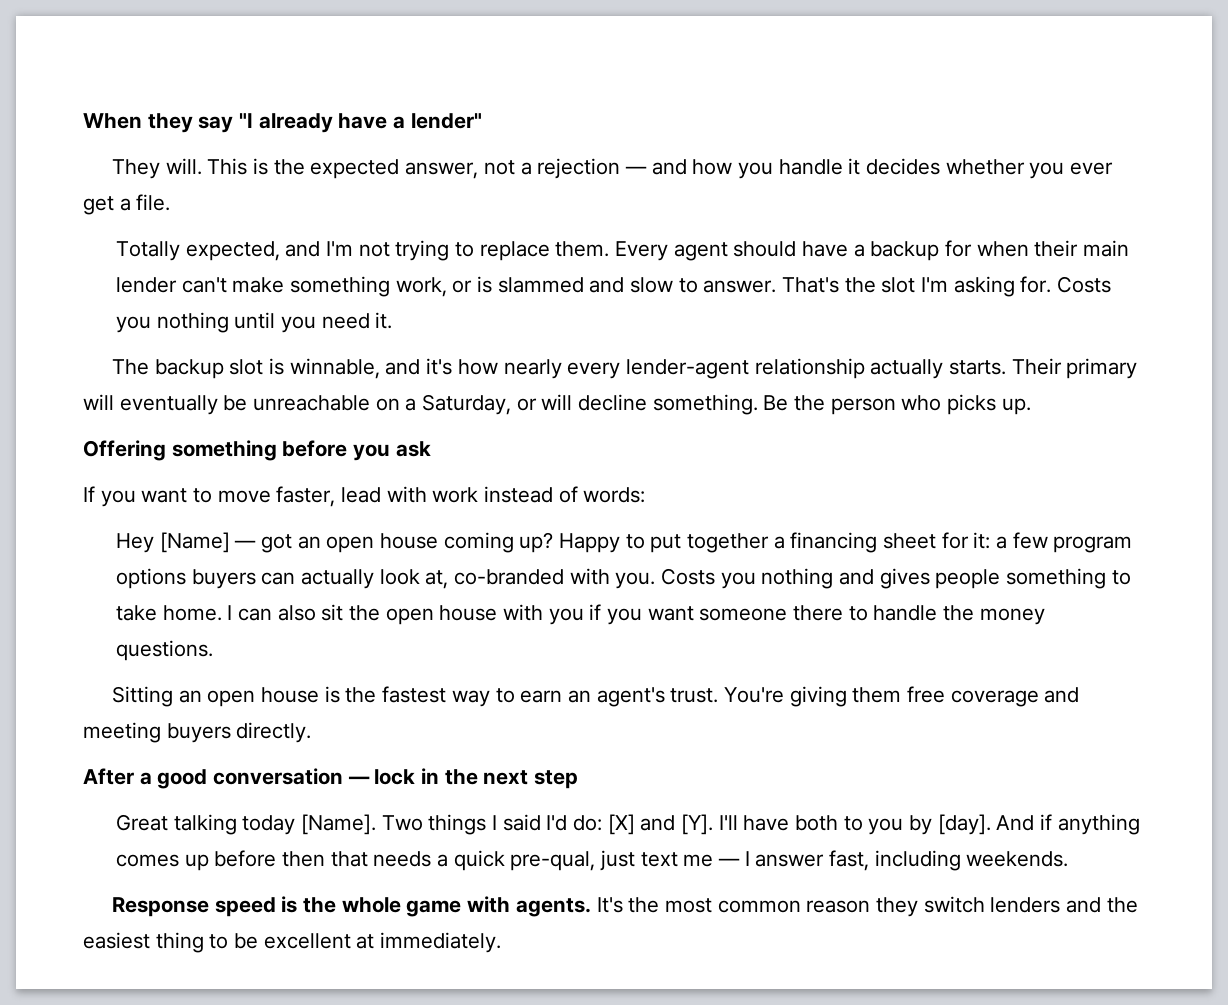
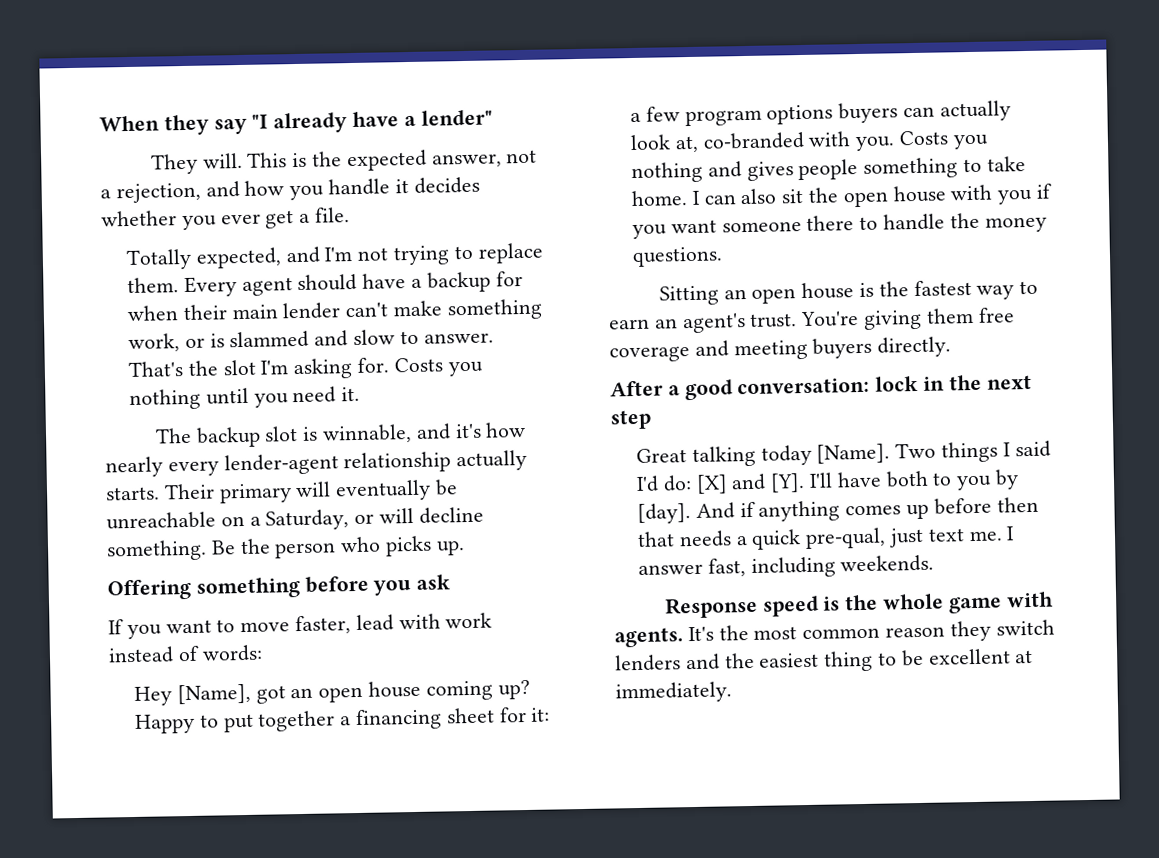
[537,158,647,179] rejection — -> [115,182,201,204] rejection,
[159,532,257,553] [Name] — -> [176,683,251,705] [Name],
[213,768,370,785] conversation — -> [737,377,871,395] conversation:
[683,854,741,867] me — -> [968,530,1003,542] me.

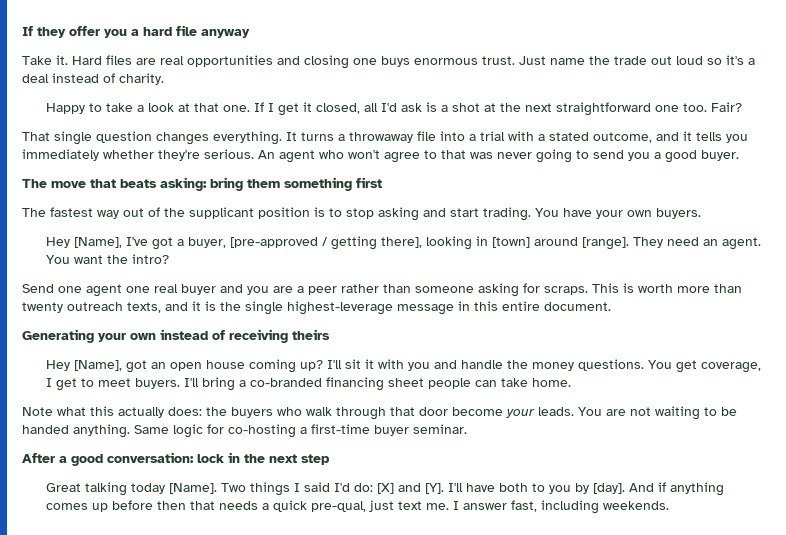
[99,109,493,136] [150,149,538,175] [100,176,480,204] [101,207,351,231] [125,242,544,271] [126,270,523,298] [126,298,543,322] [127,329,494,353] [127,357,484,380] [128,386,361,411] [154,421,527,448] [105,449,528,478] [105,479,459,504] [106,506,484,531] [106,535,465,562] [107,574,451,601] [108,612,493,640] [108,644,263,664] When they say "I already have a lender" // They will. This is the expected answer, not a rejection, and how you handle it decides whether you ever get a file. // Totally expected, and I'm not trying to replace them. Every agent should have a backup for when their main lender can't make something work, or is slammed and slow to answer. That's the slot I'm asking for. Costs you nothing until you need it. // The backup slot is winnable, and it's how nearly every lender-agent relationship actually starts. Their primary will eventually be unreachable on a Saturday, or will decline something. Be the person who picks up. // Offering something before you ask // If you want to move faster, lead with work instead of words: -> [22,25,250,38] [22,55,755,69] [22,73,164,85] [46,102,743,116] [22,131,748,145] [22,149,739,163] [22,177,382,191] [22,207,701,221] [46,236,762,250] [46,254,170,264] [22,283,742,297] [22,301,611,315] [22,329,330,343] If they offer you a hard file anyway // Take it. Hard files are real opportunities and closing one buys enormous trust. Just name the trade out loud so it's a deal instead of charity. // Happy to take a look at that one. If I get it closed, all I'd ask is a shot at the next straightforward one too. Fair? // That single question changes everything. It turns a throwaway file into a trial with a stated outcome, and it tells you immediately whether they're serious. An agent who won't agree to that was never going to send you a good buyer. // The move that beats asking: bring them something first // The fastest way out of the supplicant position is to stop asking and start trading. You have your own buyers. // Hey [Name], I've got a buyer, [pre-approved / getting there], looking in [town] around [range]. They need an agent. You want the intro? // Send one agent one real buyer and you are a peer rather than someone asking for scraps. This is worth more than twenty outreach texts, and it is the single highest-leverage message in this entire document. // Generating your own instead of receiving theirs
[134,706,551,734] [629,100,1011,127] [629,130,989,153] [630,156,1026,184] [630,183,1052,208] [631,212,1047,240] [631,246,723,268] [658,279,1039,306] [609,307,1015,334] [609,336,952,363] Happy to put together a financing sheet for it: a few program options buyers can actually look at, co-branded with you. Costs you nothing and gives people something to take home. I can also sit the open house with you if you want someone there to handle the money questions. // Sitting an open house is the fastest way to earn an agent's trust. You're giving them free coverage and meeting buyers directly. -> [327,359,762,373] [46,377,572,391] [22,406,737,420] [22,424,467,438] I'll sit it with you and handle the money questions. You get coverage, I get to meet buyers. I'll bring a co-branded financing sheet people can take home. // Note what this actually does: the buyers who walk through that door become your leads. You are not waiting to be handed anything. Same logic for co-hosting a first-time buyer seminar.
[664,591,1054,619] [614,619,1055,648] [615,648,1034,672] [615,681,732,704] // Response speed is the whole game with agents. It's the most common reason they switch lenders and the easiest thing to be excellent at immediately. -> (670, 505) none

